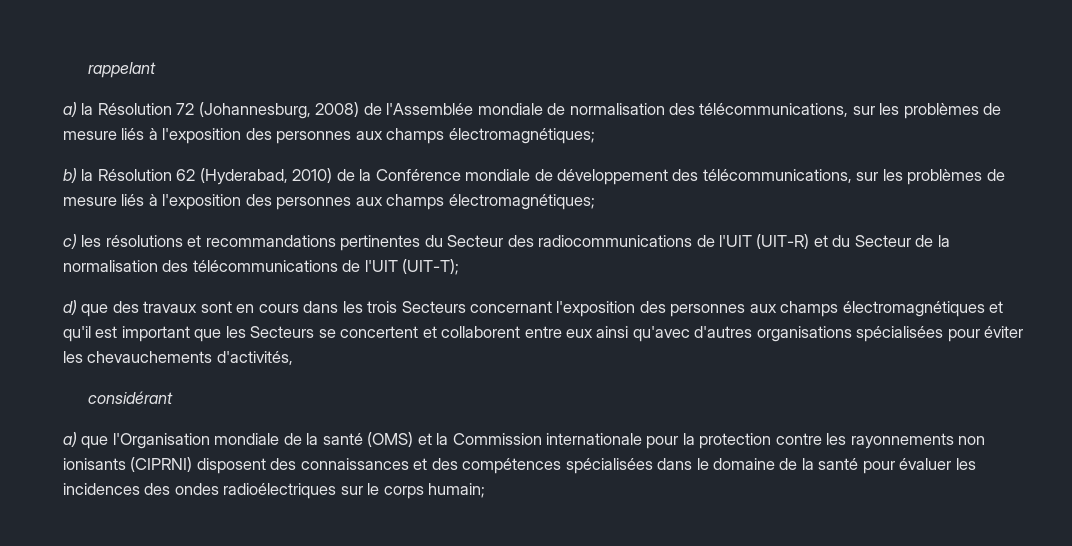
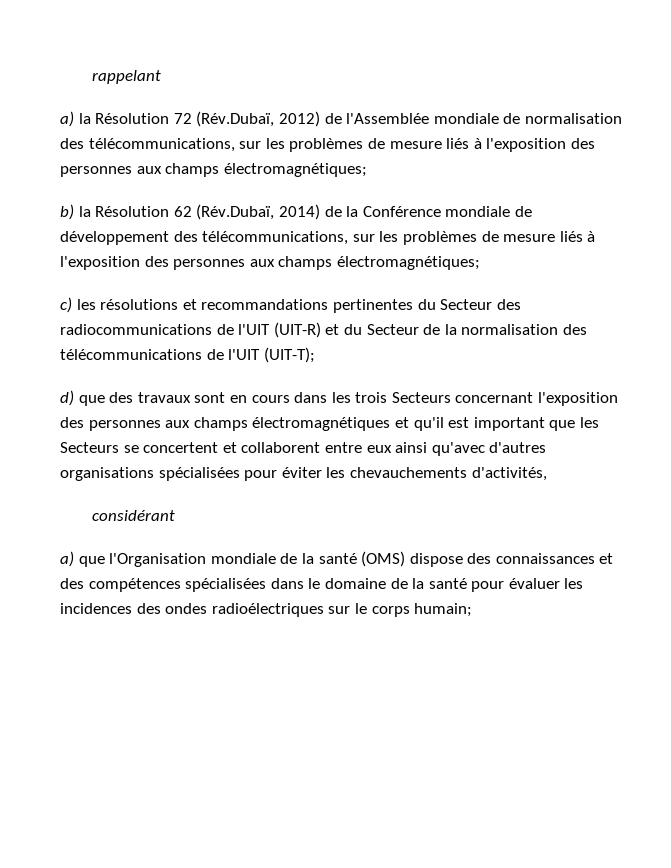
[198,102,360,119] (Johannesburg, 2008) -> [196,111,320,127] (Rév.Dubaï, 2012)
[199,168,333,185] (Hyderabad, 2010) -> [196,204,320,220] (Rév.Dubaï, 2014)
[417,433,986,449] [63,457,266,474] et la Commission internationale pour la protection contre les rayonnements non ionisants (CIPRNI) disposent -> [409,553,463,567] dispose

